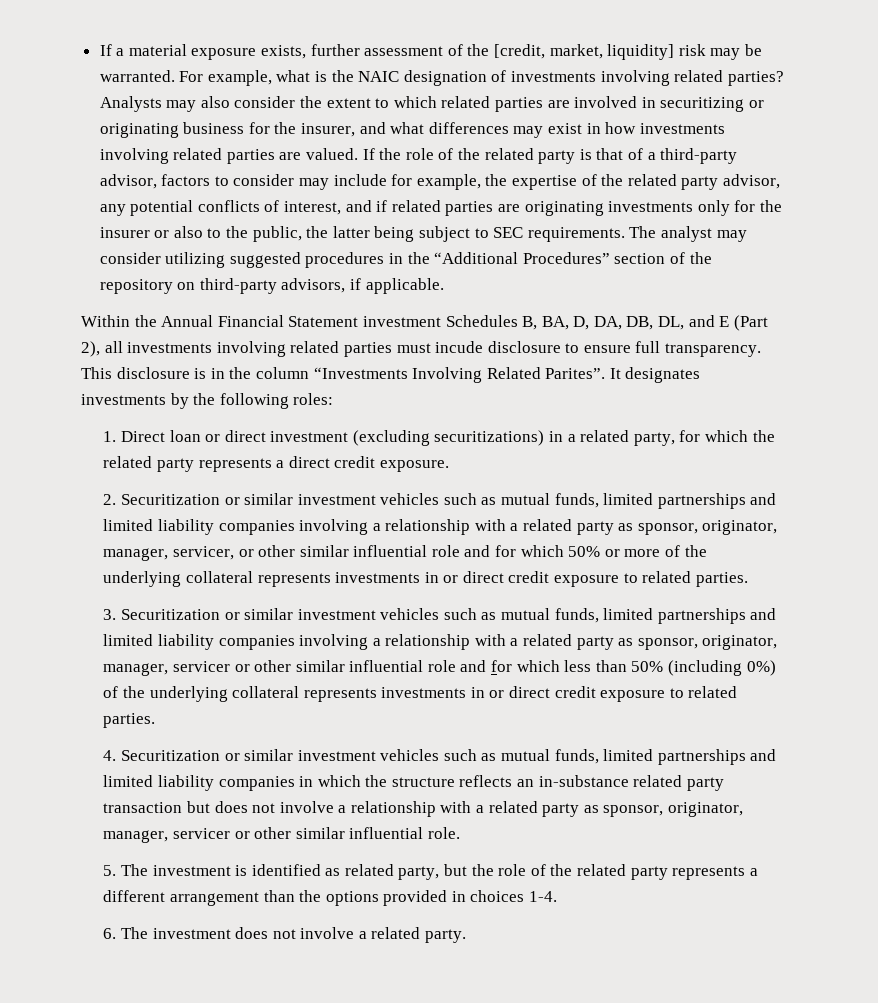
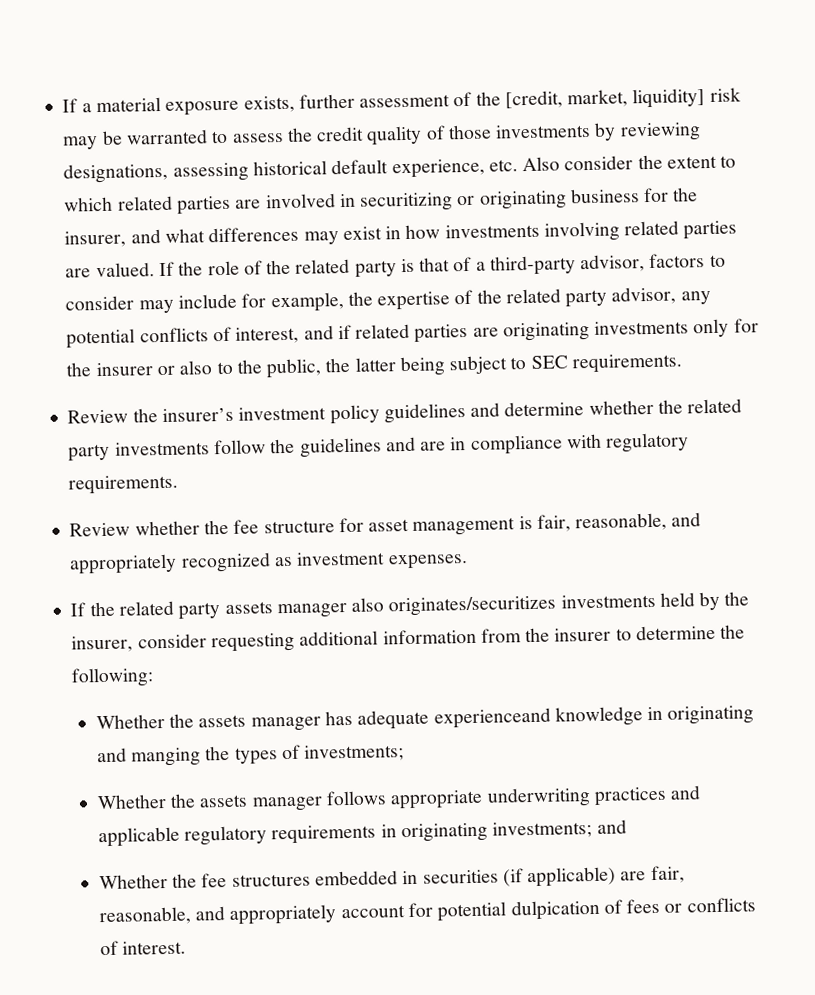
[99,70,784,86] [99,96,230,112] warranted. For example, what is the NAIC designation of investments involving related parties? Analysts may also -> [125,122,701,146] [63,156,561,184] warranted to assess the credit quality of those investments by reviewing designations, assessing historical default experience, etc. Also
[629,226,747,242] [99,252,712,268] [99,278,444,294] [81,315,768,331] [81,341,762,357] [81,367,701,383] [81,393,334,409] [103,430,775,446] [103,456,449,472] [103,493,777,509] [103,519,778,535] [103,545,707,561] [103,571,748,587] [103,608,777,624] [103,634,778,650] [103,660,776,676] [103,686,738,702] [103,713,156,728] [103,749,777,765] [103,775,724,791] [103,801,743,817] [103,827,460,843] [103,864,758,880] [103,890,558,906] [103,927,467,943] The analyst may consider utilizing suggested procedures in the “Additional Procedures” section of the repository on third-party advisors, if applicable. // Within the Annual Financial Statement investment Schedules B, BA, D, DA, DB, DL, and E (Part 2), all investments involving related parties must incude disclosure to ensure full transparency. This disclosure is in the column “Investments Involving Related Parites”. It designates investments by the following roles: // 1. Direct loan or direct investment (excluding securitizations) in a related party, for which the related party represents a direct credit exposure. // 2. Securitization or similar investment vehicles such as mutual funds, limited partnerships and limited liability companies involving a relationship with a related party as sponsor, originator, manager, servicer, or other similar influential role and for which 50% or more of the underlying collateral represents investments in or direct credit exposure to related parties. // 3. Securitization or similar investment vehicles such as mutual funds, limited partnerships and limited liability companies involving a relationship with a related party as sponsor, originator, manager, servicer or other similar influential role and for which less than 50% (including 0%) of the underlying collateral represents investments in or direct credit exposure to related parties. // 4. Securitization or similar investment vehicles such as mutual funds, limited partnerships and limited liability companies in which the structure reflects an in-substance related party transaction but does not involve a relationship with a related party as sponsor, originator, manager, servicer or other similar influential role. // 5. The investment is identified as related party, but the role of the related party represents a different arrangement than the options provided in choices 1-4. // 6. The investment does not involve a related party. -> [67,398,743,425] [68,432,690,462] [68,474,179,495] [69,512,702,537] [69,551,468,575] [70,591,750,620] [71,624,746,653] [71,667,155,688] [95,705,755,732] [96,744,405,767] [96,785,701,812] [97,819,627,848] [98,865,685,890] [98,897,756,926] [99,940,187,956] // Review the insurer’s investment policy guidelines and determine whether the related party investments follow the guidelines and are in compliance with regulatory requirements. // Review whether the fee structure for asset management is fair, reasonable, and appropriately recognized as investment expenses. // If the related party assets manager also originates/securitizes investments held by the insurer, consider requesting additional information from the insurer to determine the following: // Whether the assets manager has adequate experienceand knowledge in originating and manging the types of investments; // Whether the assets manager follows appropriate underwriting practices and applicable regulatory requirements in originating investments; and // Whether the fee structures embedded in securities (if applicable) are fair, reasonable, and appropriately account for potential dulpication of fees or conflicts of interest.

